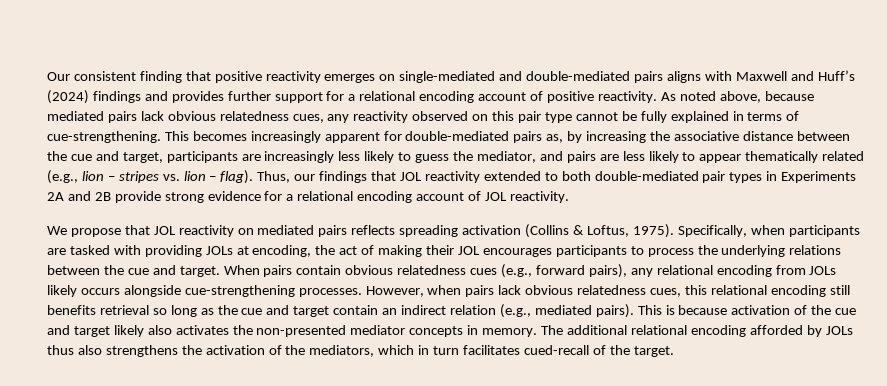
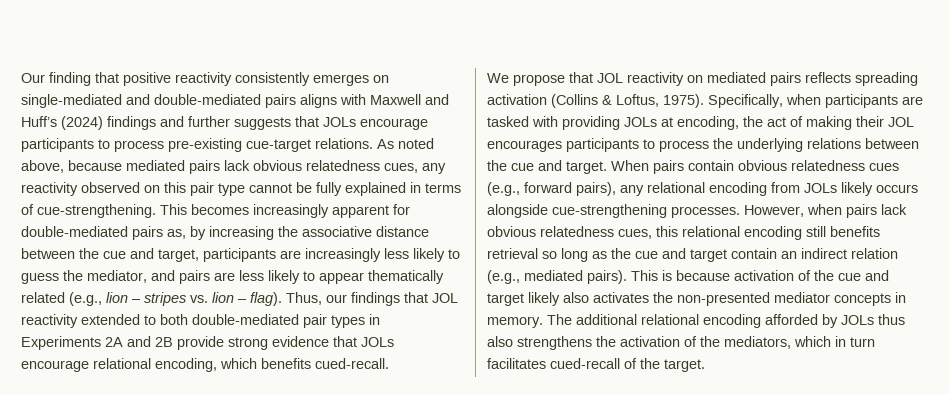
[73,71,136,81] consistent -> (45, 78) none
(321, 77) none -> [235,72,310,86] consistently
[171,91,657,103] provides further support for a relational encoding account of positive reactivity. -> [188,116,428,130] [21,138,373,152] further suggests that JOLs encourage participants to process pre-existing cue-target relations.
[264,191,569,203] for a relational encoding account of JOL reactivity. -> [333,336,394,347] [21,358,389,372] that JOLs encourage relational encoding, which benefits cued-recall.

